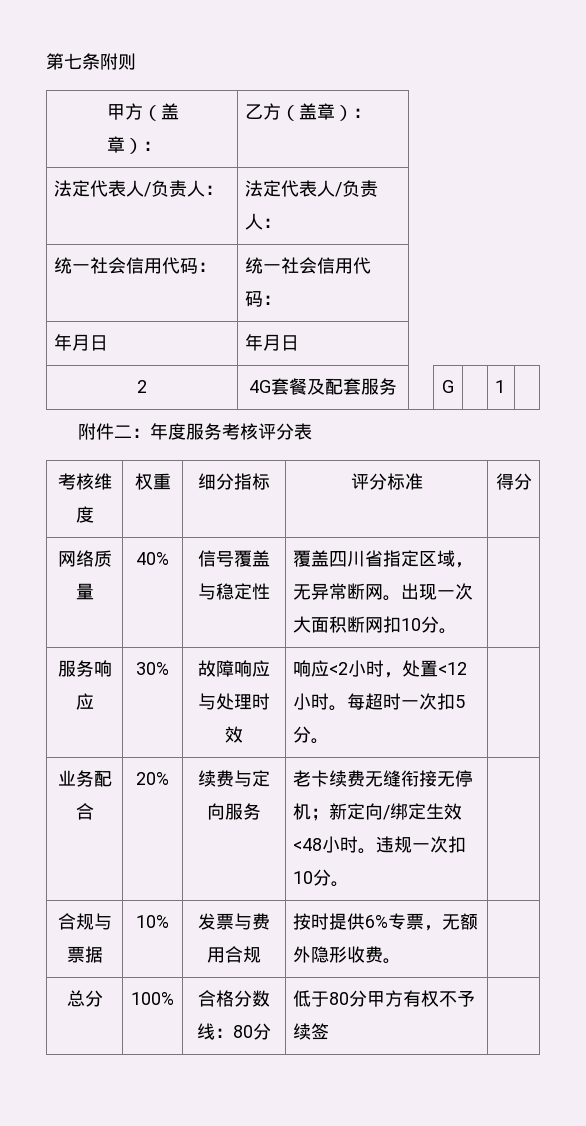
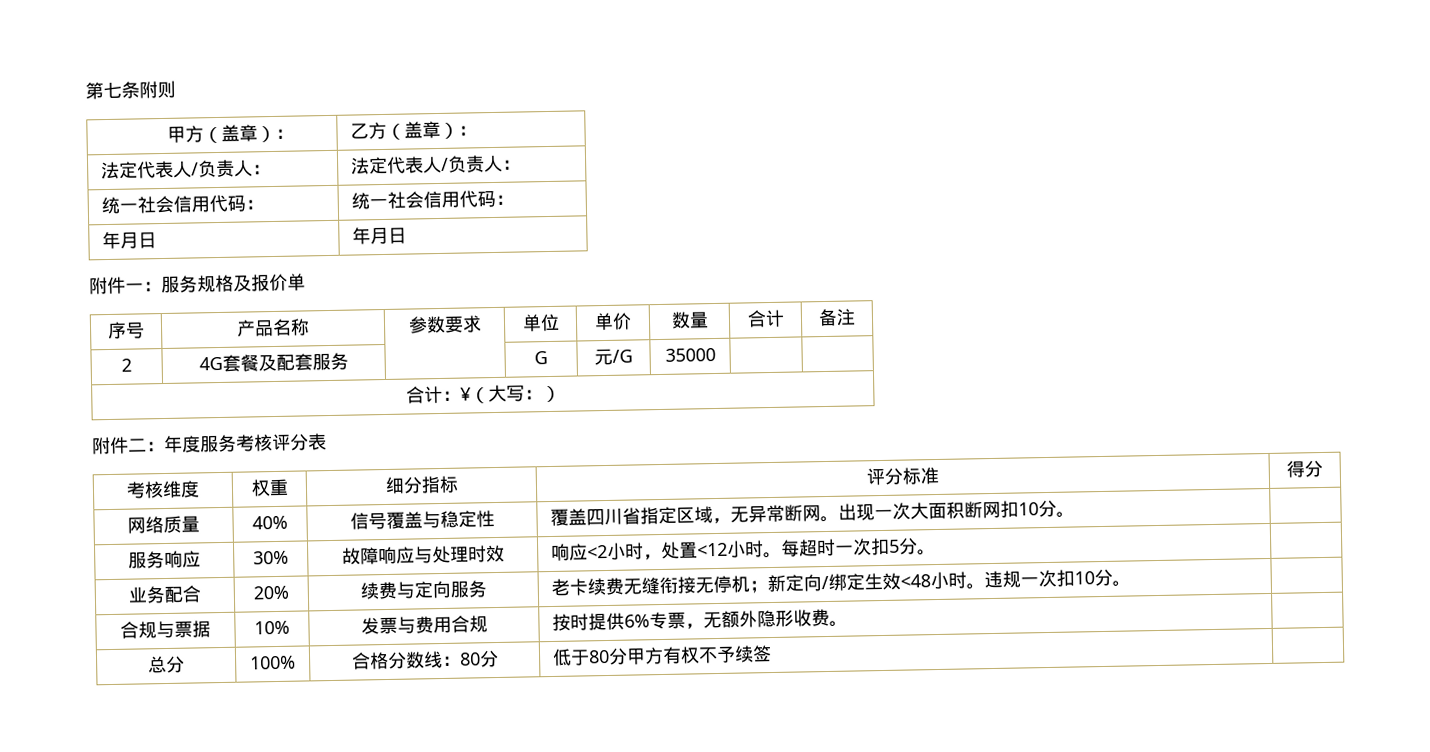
(299, 343) none -> [89,273,306,295] [107,321,145,340] [236,318,310,337] [407,315,482,334] [521,313,560,332] [594,312,632,331] [670,311,709,329] [746,309,785,328] [818,308,856,327] // 附件一：服务规格及报价单 // 序号 | 产品名称 | 参数要求 | 单位 | 单价 | 数量 | 合计 | 备注
[494,380,505,393] | 1 | -> [594,348,633,366] [664,347,716,362] [405,384,561,404] 元/G | 35000 | | // 合计：¥（大写：）

